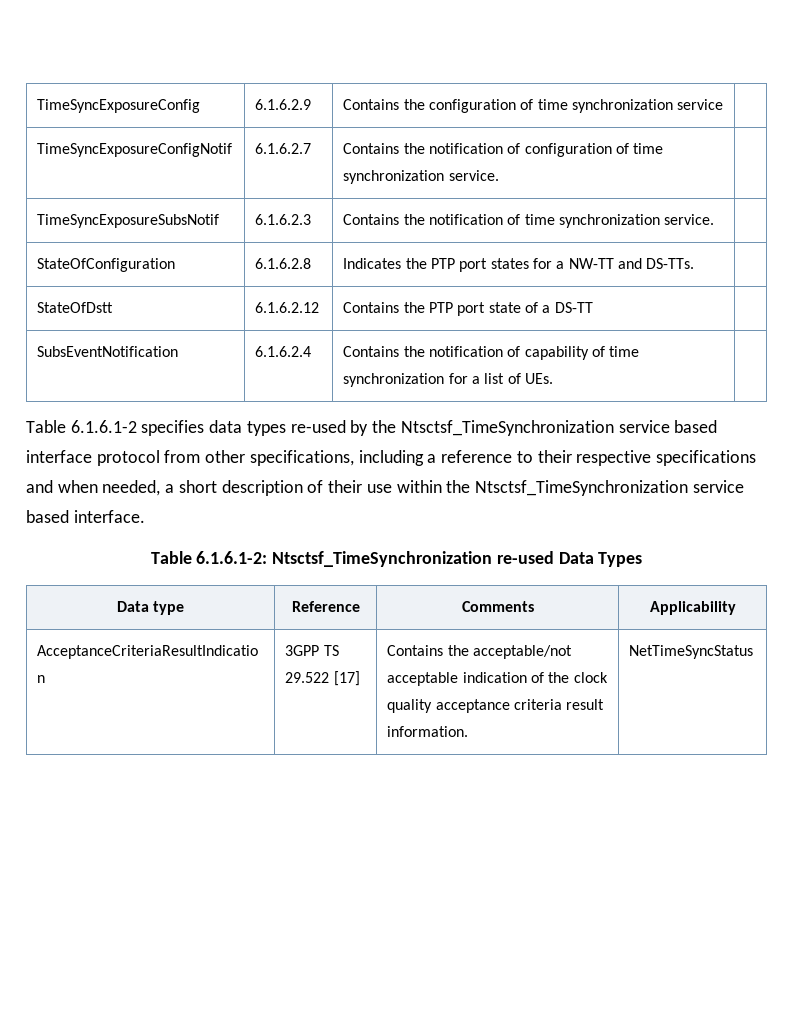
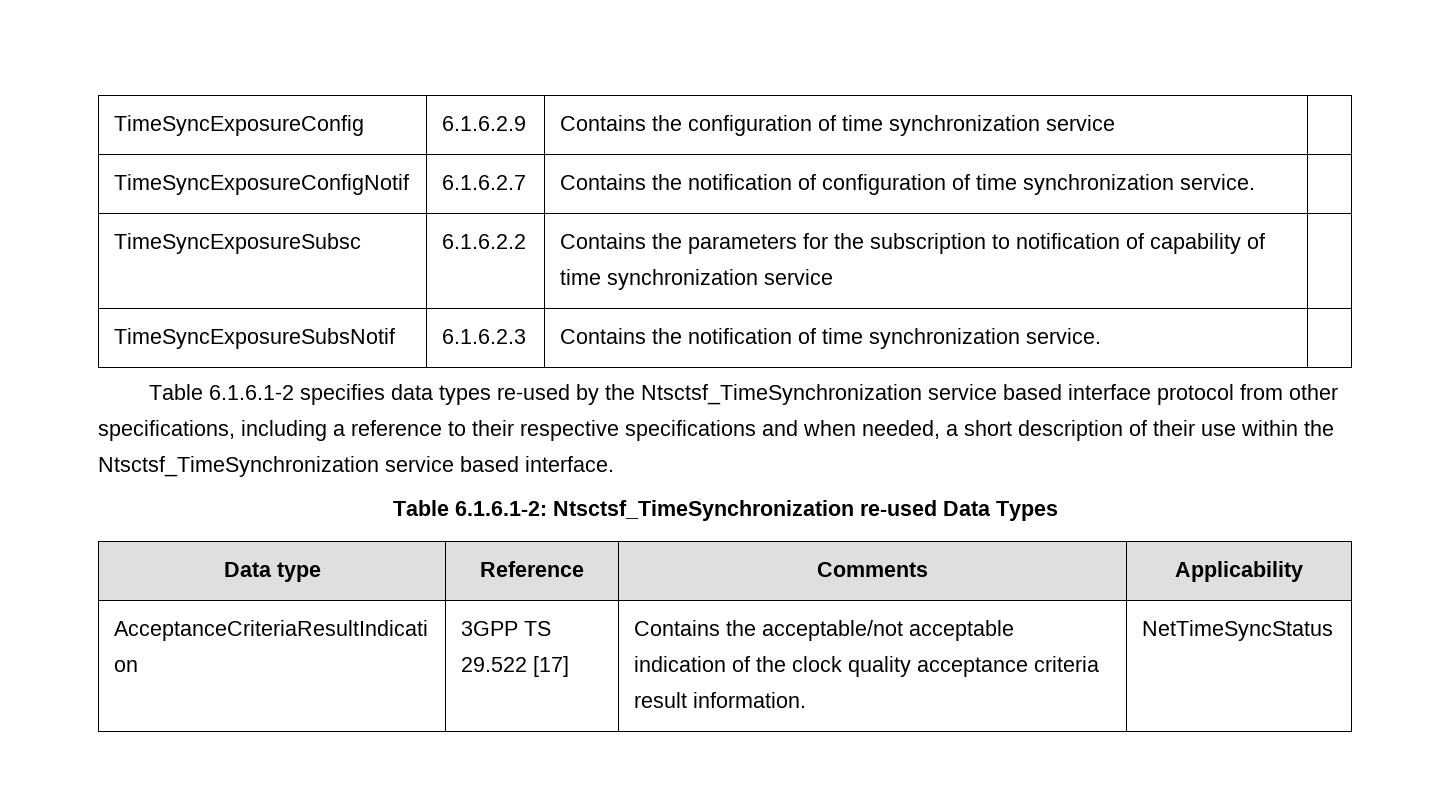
(499, 175) none -> [114,233,362,254] [442,234,527,249] [560,233,1266,254] [560,269,834,290] // TimeSyncExposureSubsc | 6.1.6.2.2 | Contains the parameters for the subscription to notification of capability of time synchronization service |
[37,258,176,272] [255,258,312,269] [343,258,695,272] [37,302,114,313] [255,302,320,313] [343,302,593,316] [37,346,179,357] [255,346,312,357] [343,346,640,360] [343,373,554,387] // StateOfConfiguration | 6.1.6.2.8 | Indicates the PTP port states for a NW-TT and DS-TTs. | // StateOfDstt | 6.1.6.2.12 | Contains the PTP port state of a DS-TT | // SubsEventNotification | 6.1.6.2.4 | Contains the notification of capability of time synchronization for a list of UEs. | -> (1102, 336) none

